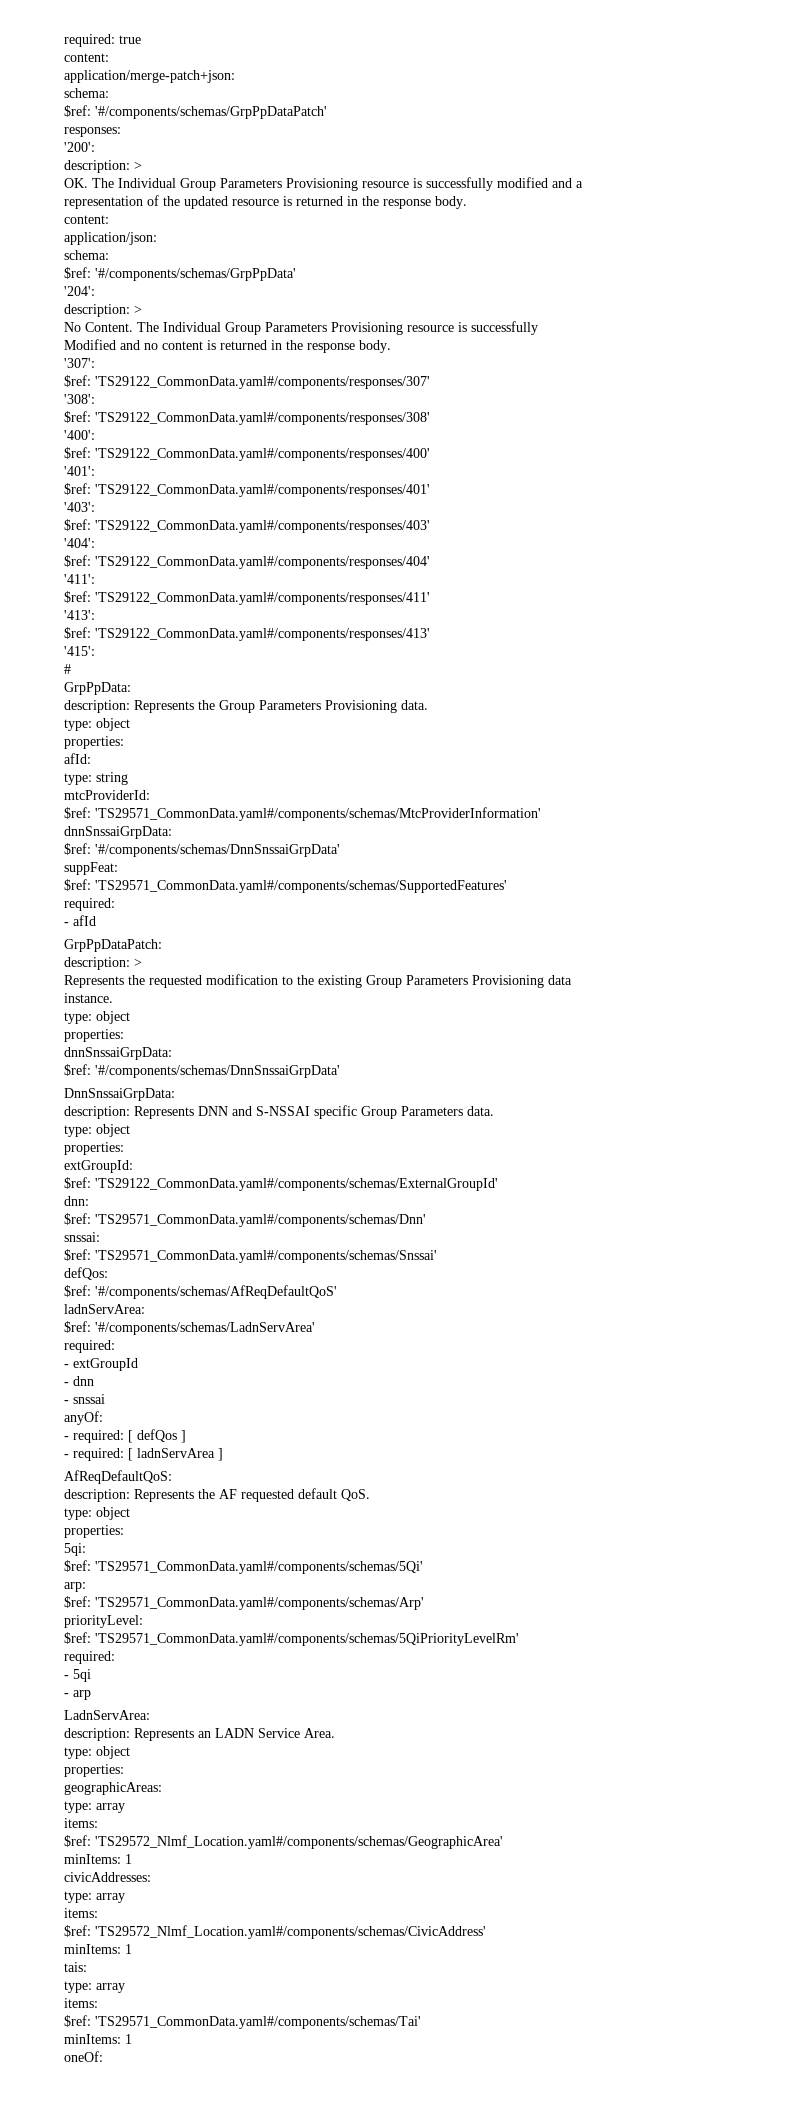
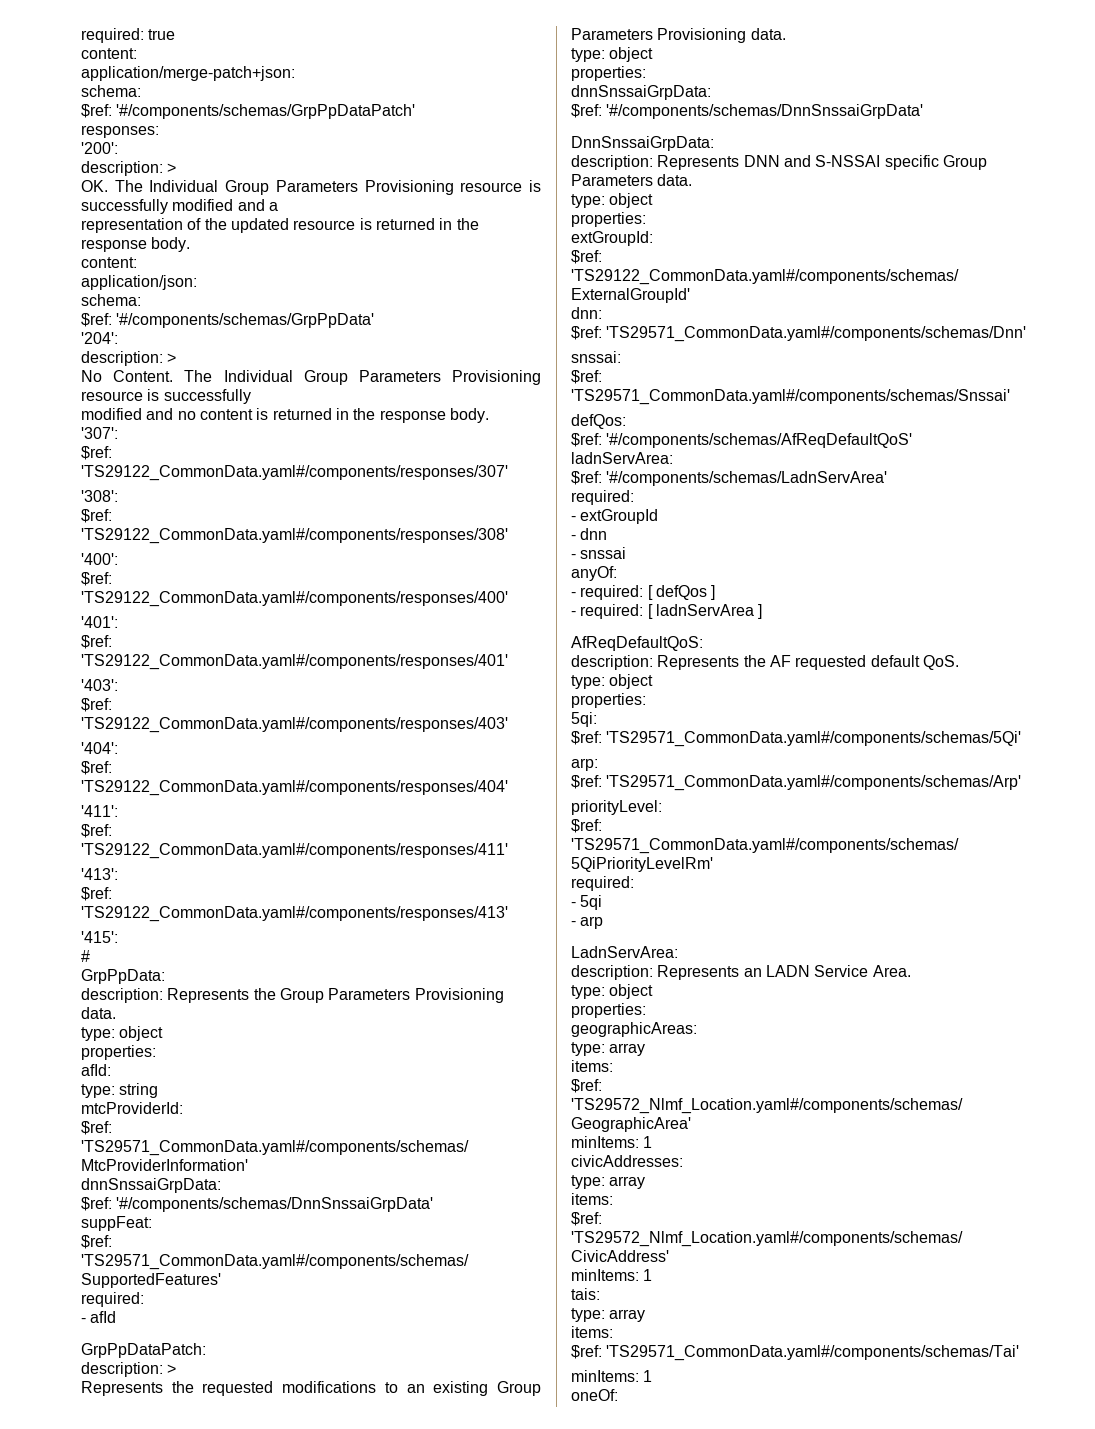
[64,339,116,350] Modified -> [81,408,142,420] modified
[206,974,314,985] modification to the -> [282,1381,425,1393] modifications to an
[548,975,572,985] [64,993,113,1003] data // instance. -> [750,28,786,40] data.

